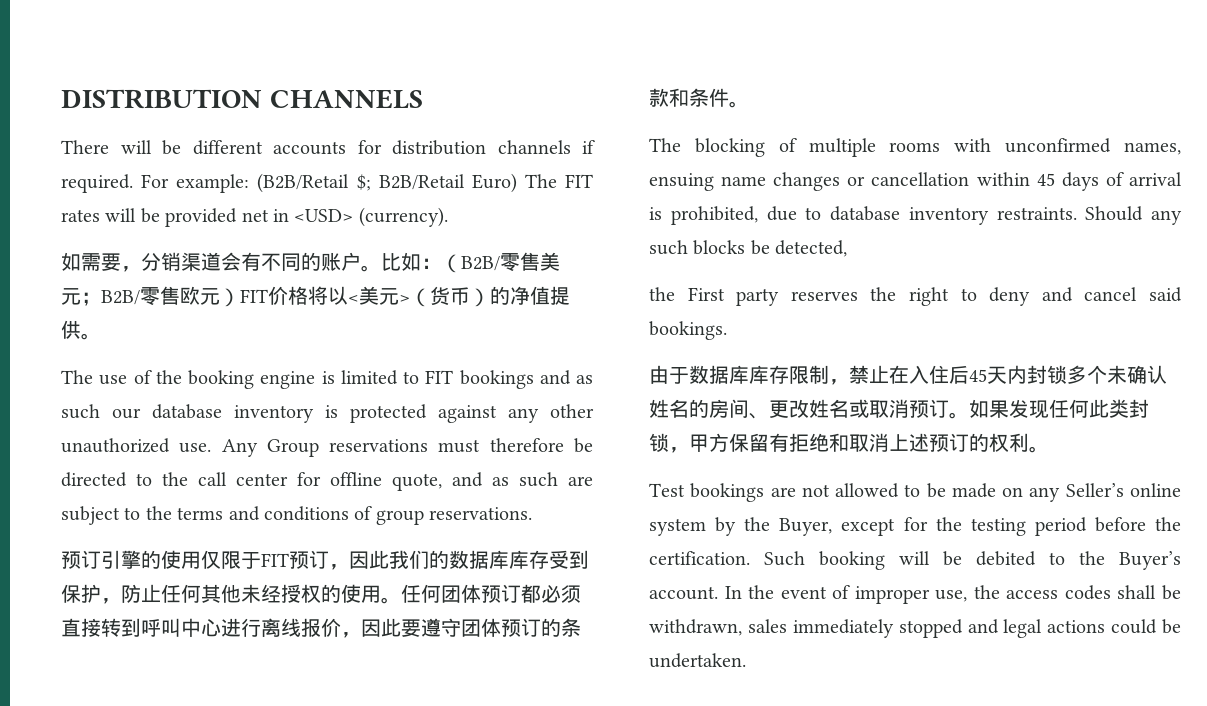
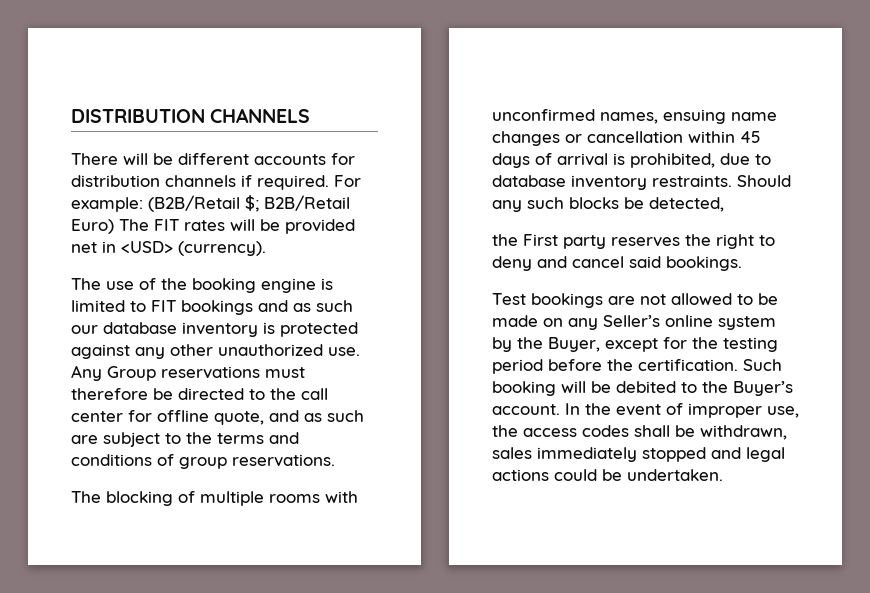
[61,252,560,273] [61,286,570,307] [61,320,101,340] // 如需要，分销渠道会有不同的账户。比如：（B2B/零售美元；B2B/零售欧元）FIT价格将以<美元>（货币）的净值提供。 -> (266, 248) none
[61,550,589,570] [61,584,581,604] [61,618,581,638] [649,88,749,108] // 预订引擎的使用仅限于FIT预订，因此我们的数据库库存受到保护，防止任何其他未经授权的使用。任何团体预订都必须直接转到呼叫中心进行离线报价，因此要遵守团体预订的条款和条件。 -> (335, 460) none
[649,365,1167,385] [649,399,1149,419] [649,433,1049,453] // 由于数据库库存限制，禁止在入住后45天内封锁多个未确认姓名的房间、更改姓名或取消预订。如果发现任何此类封锁，甲方保留有拒绝和取消上述预订的权利。 -> (742, 263) none

